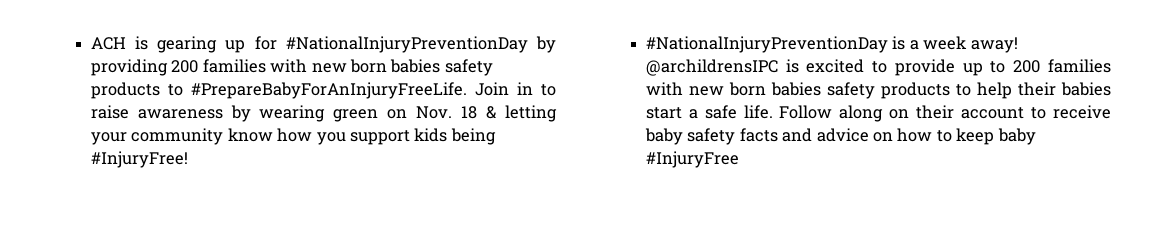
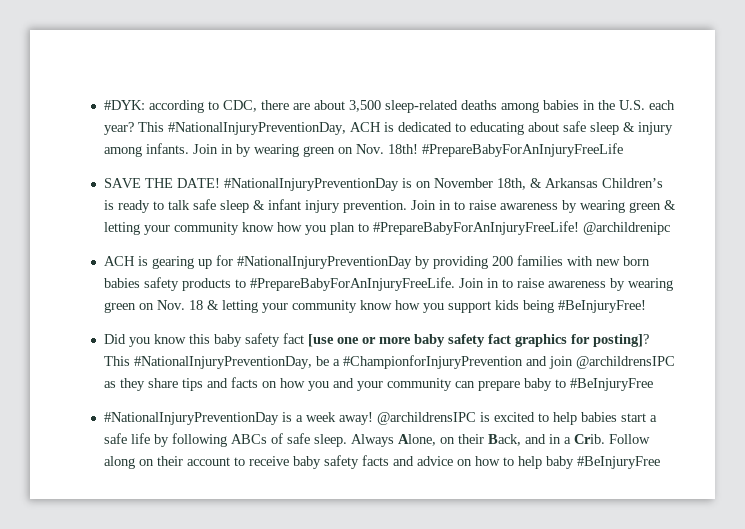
(90, 43) none -> [103,100,675,113] [103,121,673,135] [103,143,623,157] [103,178,663,191] [103,199,676,213] [103,221,670,235] #DYK: according to CDC, there are about 3,500 sleep-related deaths among babies in the U.S. each year? This #NationalInjuryPreventionDay, ACH is dedicated to educating about safe sleep & injury among infants. Join in by wearing green on Nov. 18th! #PrepareBabyForAnInjuryFreeLife // SAVE THE DATE! #NationalInjuryPreventionDay is on November 18th, & Arkansas Children’s is ready to talk safe sleep & infant injury prevention. Join in to raise awareness by wearing green & letting your community know how you plan to #PrepareBabyForAnInjuryFreeLife! @archildrenipc //
[90,151,188,168] #InjuryFree! -> [557,300,646,313] [103,333,649,347] [103,355,675,369] [103,377,653,391] #BeInjuryFree! // Did you know this baby safety fact [use one or more baby safety fact graphics for posting]? This #NationalInjuryPreventionDay, be a #ChampionforInjuryPrevention and join @archildrensIPC as they share tips and facts on how you and your community can prepare baby to #BeInjuryFree
[894,59,1112,76] [645,82,1111,99] [645,105,773,119] provide up to 200 families with new born babies safety products to help their babies start a safe life. -> [552,412,657,425] [103,433,605,447] help babies start a safe life by following ABCs of safe sleep. Always Alone, on their Back, and in a Crib.
[956,128,1036,145] [645,151,739,168] keep baby #InjuryFree -> [517,456,660,469] help baby #BeInjuryFree

